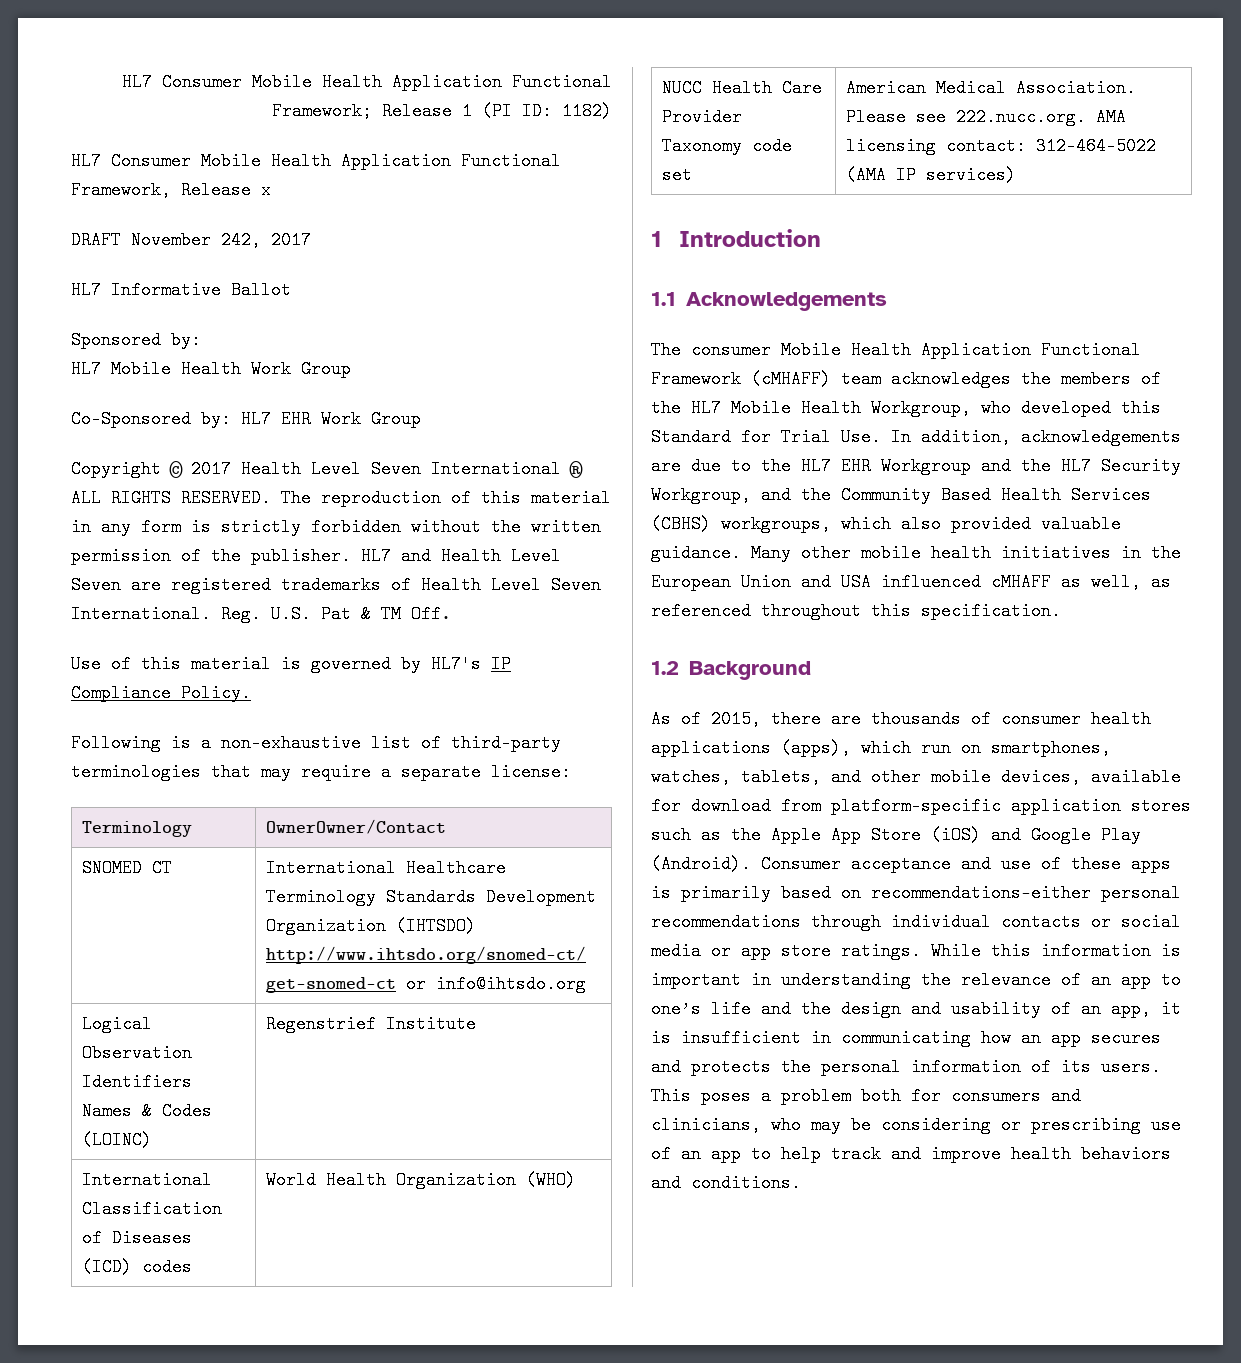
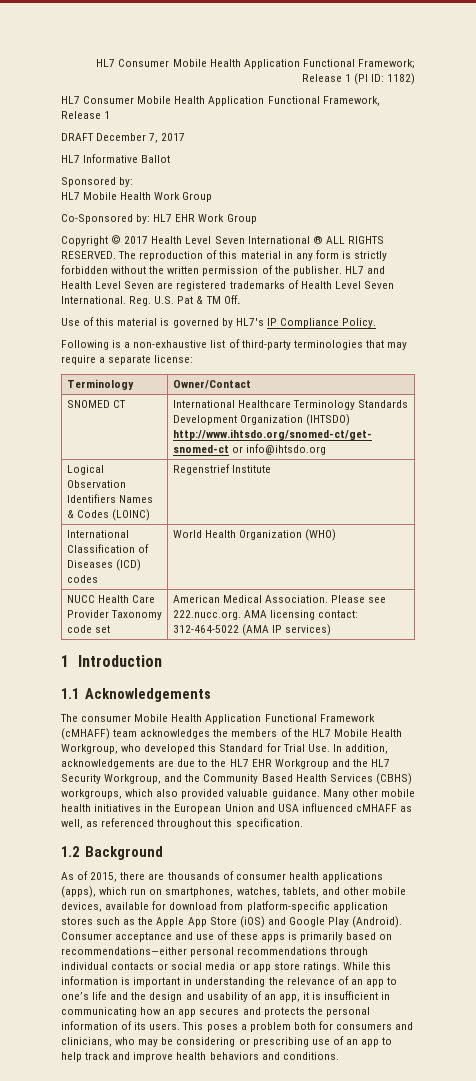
[261,181,271,199] x -> [104,111,111,119] 1
[131,231,261,249] November 242, -> [96,133,159,143] December 7,
[266,819,447,834] OwnerOwner/Contact -> [172,380,251,389] Owner/Contact

